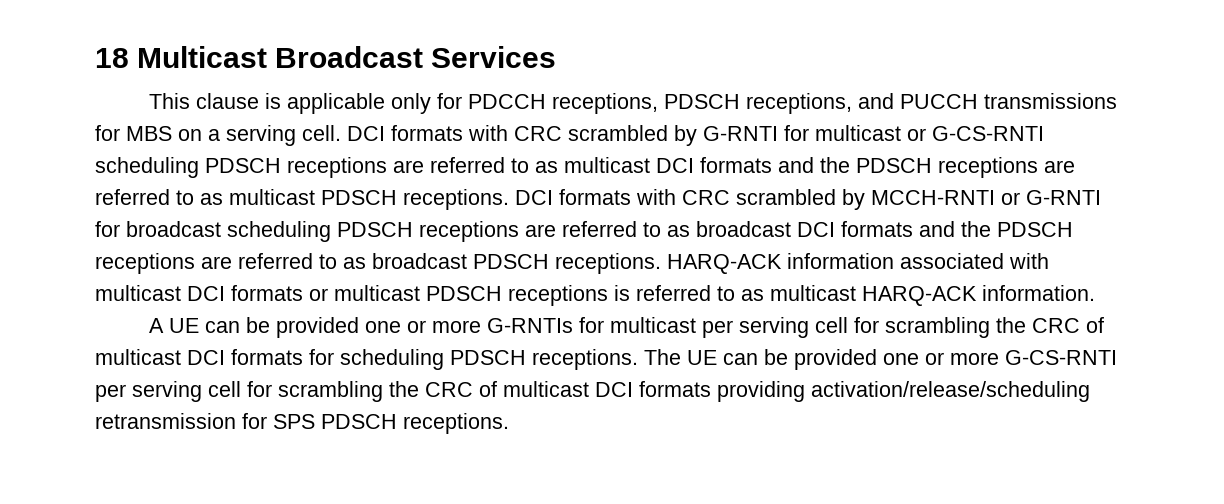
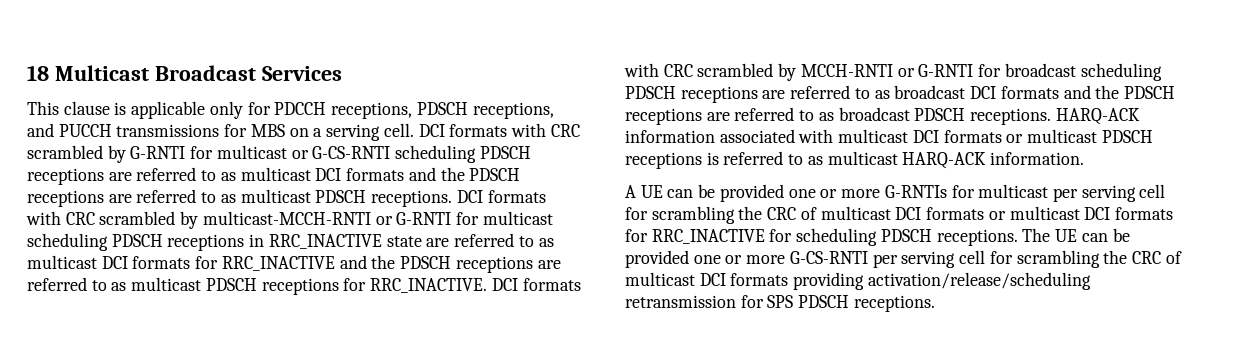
(865, 199) none -> [202,211,553,225] [27,233,554,251] [27,255,561,273] [27,277,581,295] [624,63,797,81] multicast-MCCH-RNTI or G-RNTI for multicast scheduling PDSCH receptions in RRC_INACTIVE state are referred to as multicast DCI formats for RRC_INACTIVE and the PDSCH receptions are referred to as multicast PDSCH receptions for RRC_INACTIVE. DCI formats with CRC scrambled by
(303, 357) none -> [988,206,1173,220] [625,229,765,244] or multicast DCI formats for RRC_INACTIVE

